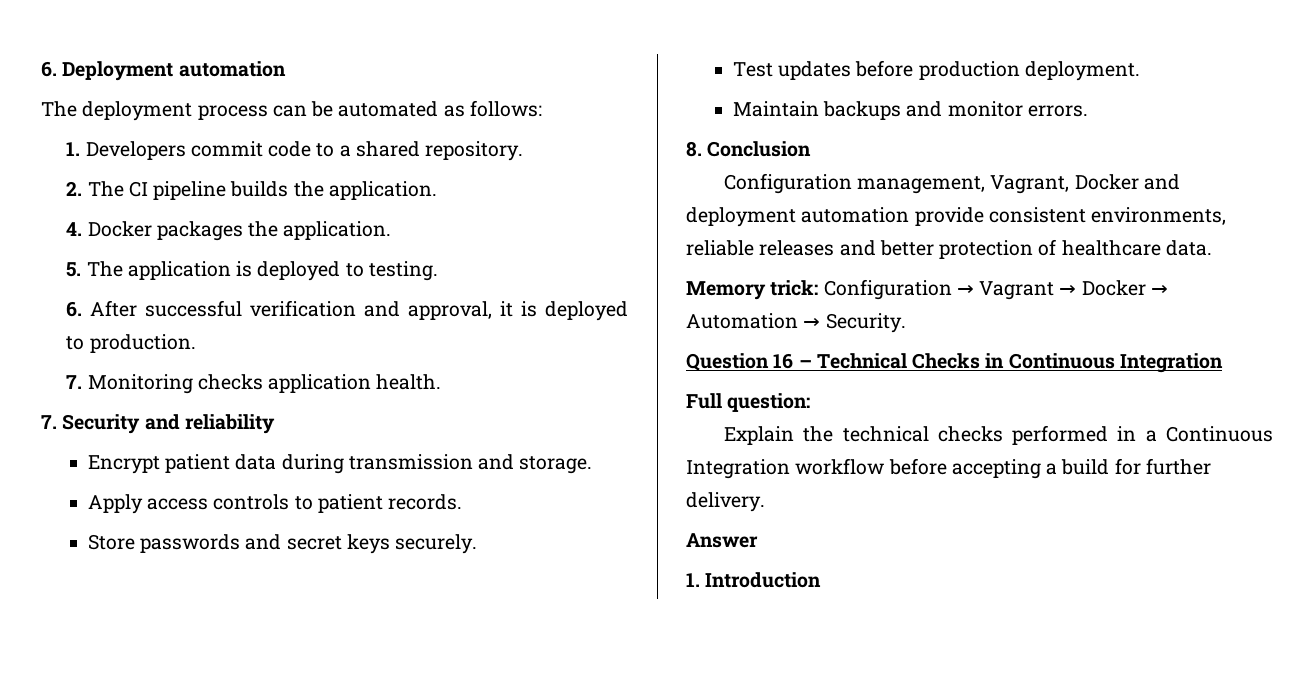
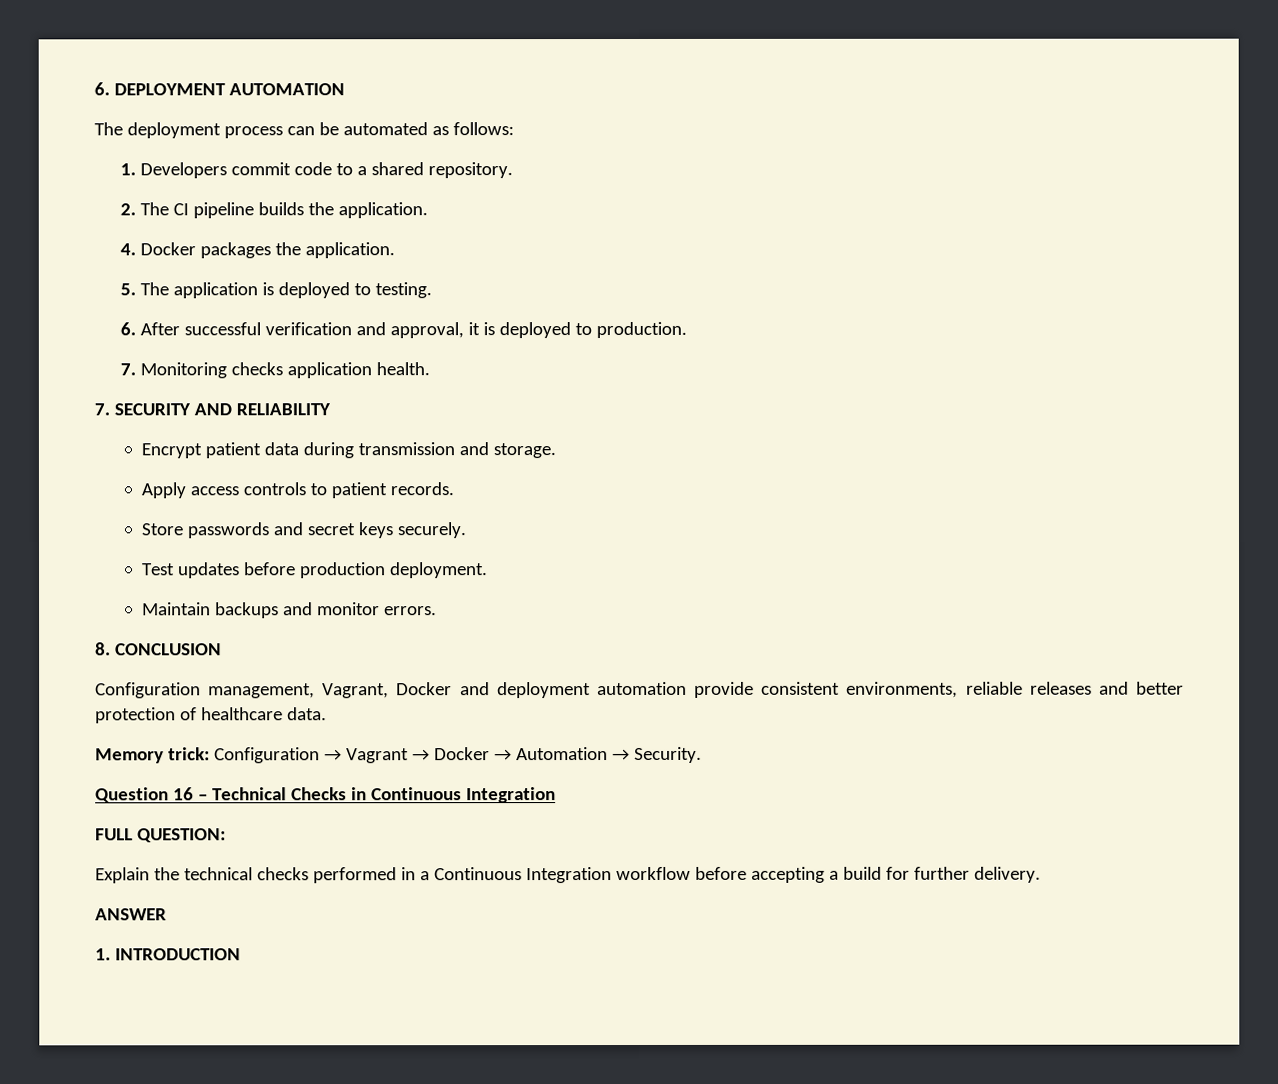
[41,61,286,81] 6. Deployment automation -> [94,82,345,96] 6. DEPLOYMENT AUTOMATION
[62,414,275,434] Security and reliability -> [113,403,331,416] SECURITY AND RELIABILITY
[707,141,812,157] Conclusion -> [114,643,222,656] CONCLUSION
[686,393,811,412] Full question: -> [95,828,226,843] FULL QUESTION:
[686,533,758,548] [686,572,822,588] Answer // 1. Introduction -> [95,908,167,921] [95,948,241,961] ANSWER // 1. INTRODUCTION

